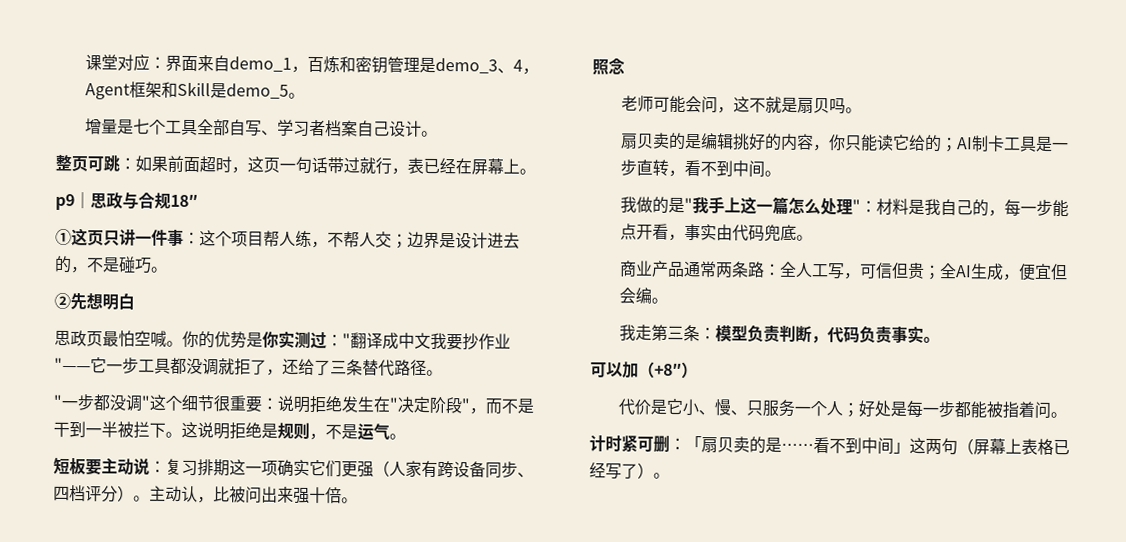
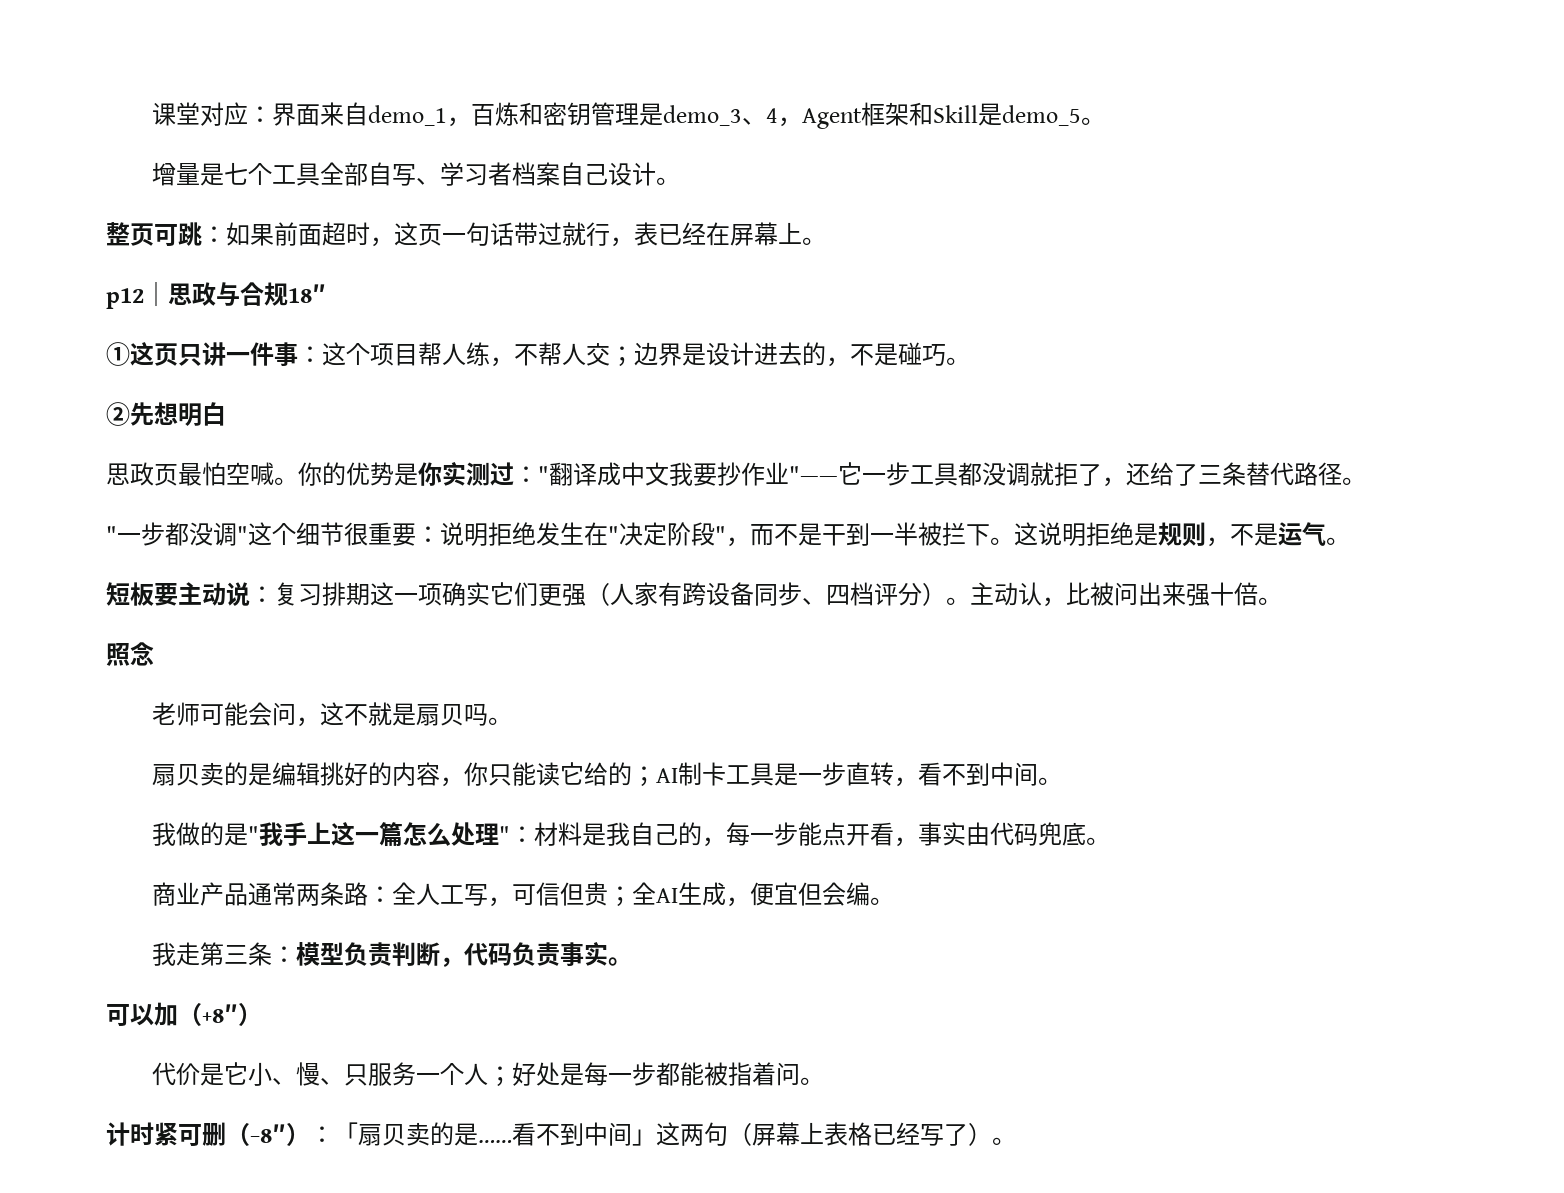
[55,193,75,211] p9 -> [106,288,144,309] p12
(670, 444) none -> [226,1122,310,1146] （−8″）

